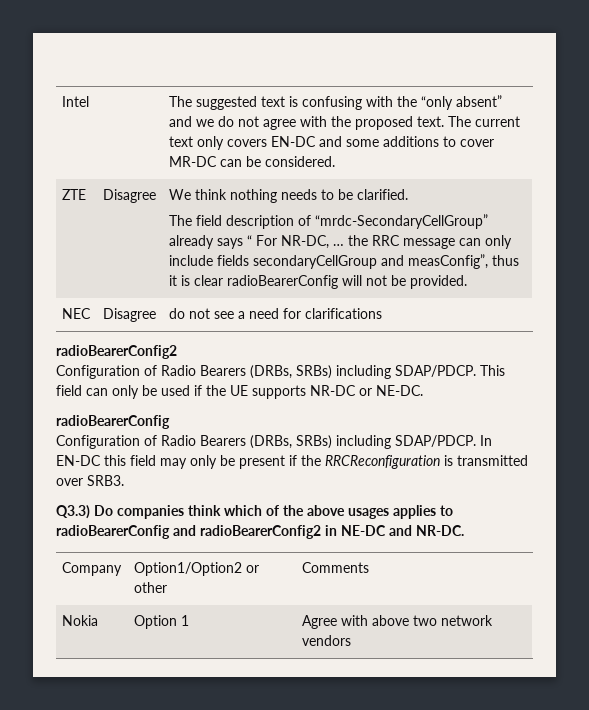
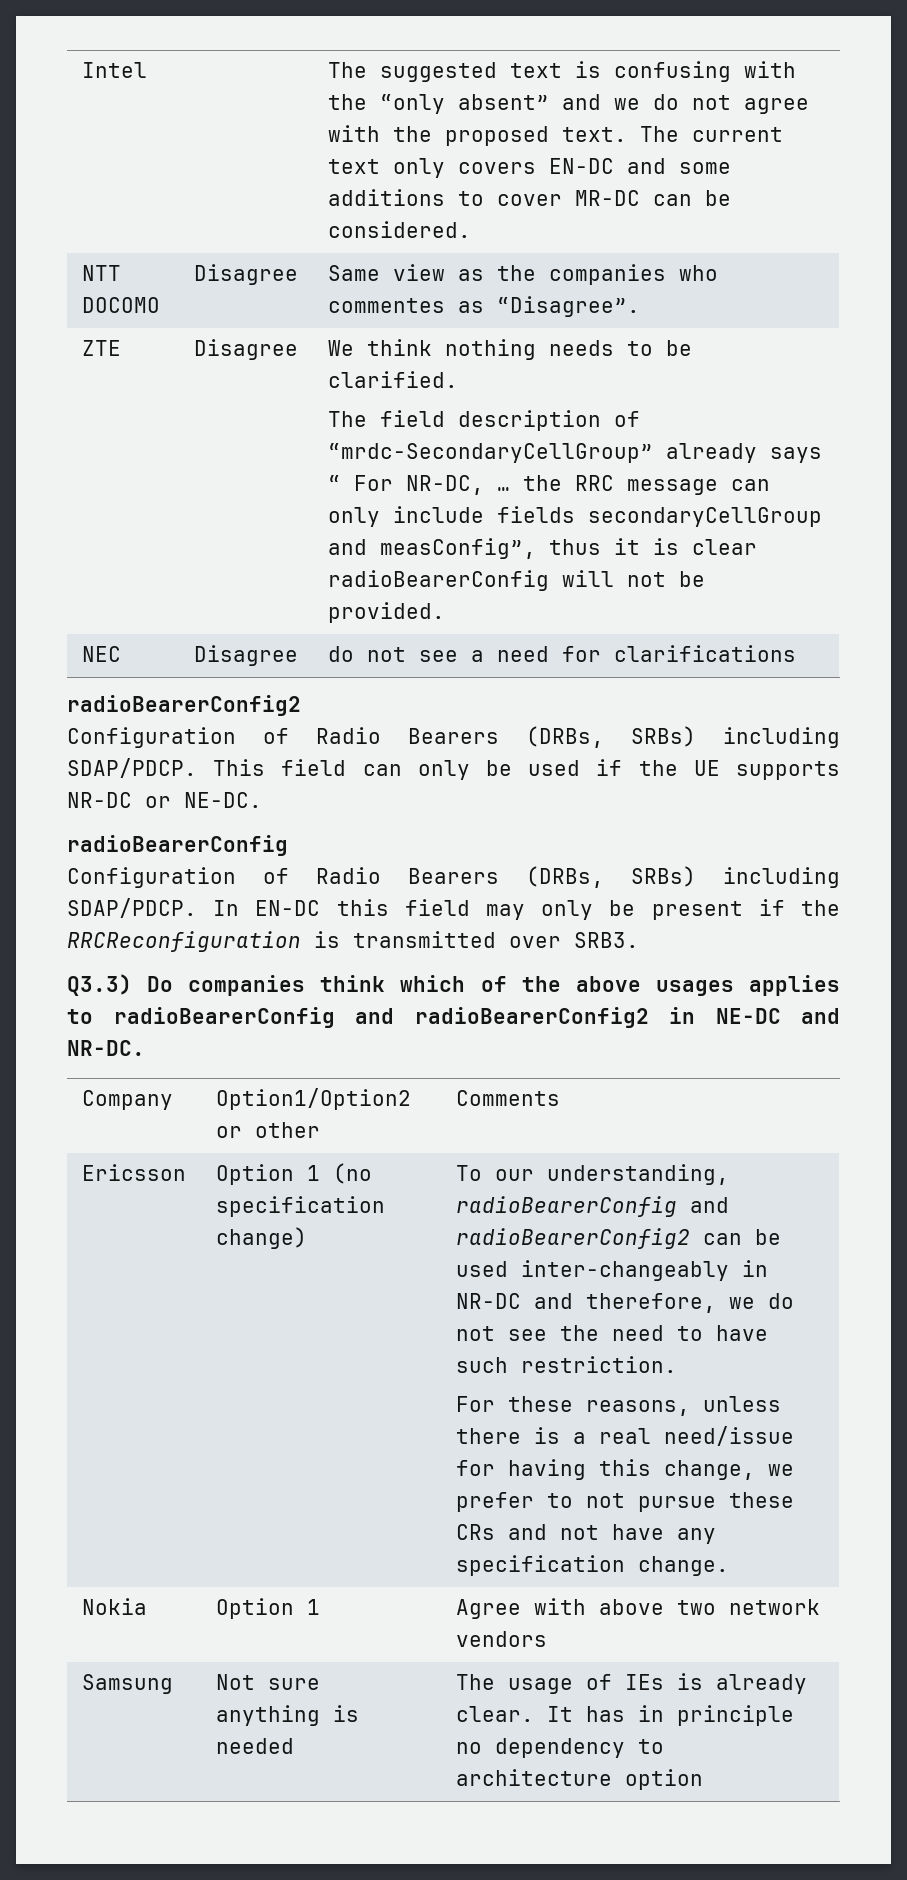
(336, 161) none -> [81,265,121,281] [81,297,160,313] [193,264,298,285] [327,264,718,285] [327,296,640,317] // NTT DOCOMO | Disagree | Same view as the companies who commentes as “Disagree”.
(370, 567) none -> [81,1164,186,1181] [215,1163,372,1185] [215,1196,385,1217] [215,1227,307,1249] [455,1164,729,1185] [455,1196,729,1217] [455,1228,781,1249] [455,1260,768,1281] [455,1293,794,1313] [455,1325,768,1341] [455,1356,677,1373] [455,1396,781,1416] [455,1426,794,1446] [455,1459,794,1480] [455,1492,794,1512] [455,1524,716,1544] [455,1555,729,1576] // Ericsson | Option 1 (no specification change) | To our understanding, radioBearerConfig and radioBearerConfig2 can be used inter-changeably in NR-DC and therefore, we do not see the need to have such restriction. // For these reasons, unless there is a real need/issue for having this change, we prefer to not pursue these CRs and not have any specification change.
(352, 640) none -> [81,1674,173,1694] [215,1674,320,1690] [215,1705,359,1726] [215,1738,294,1754] [455,1673,807,1694] [455,1705,794,1726] [455,1738,664,1758] [455,1769,703,1790] // Samsung | Not sure anything is needed | The usage of IEs is already clear. It has in principle no dependency to architecture option

